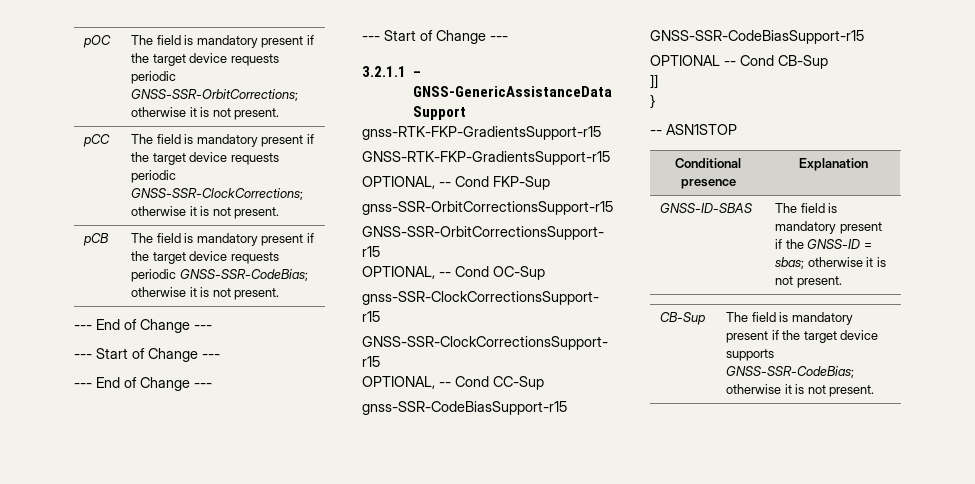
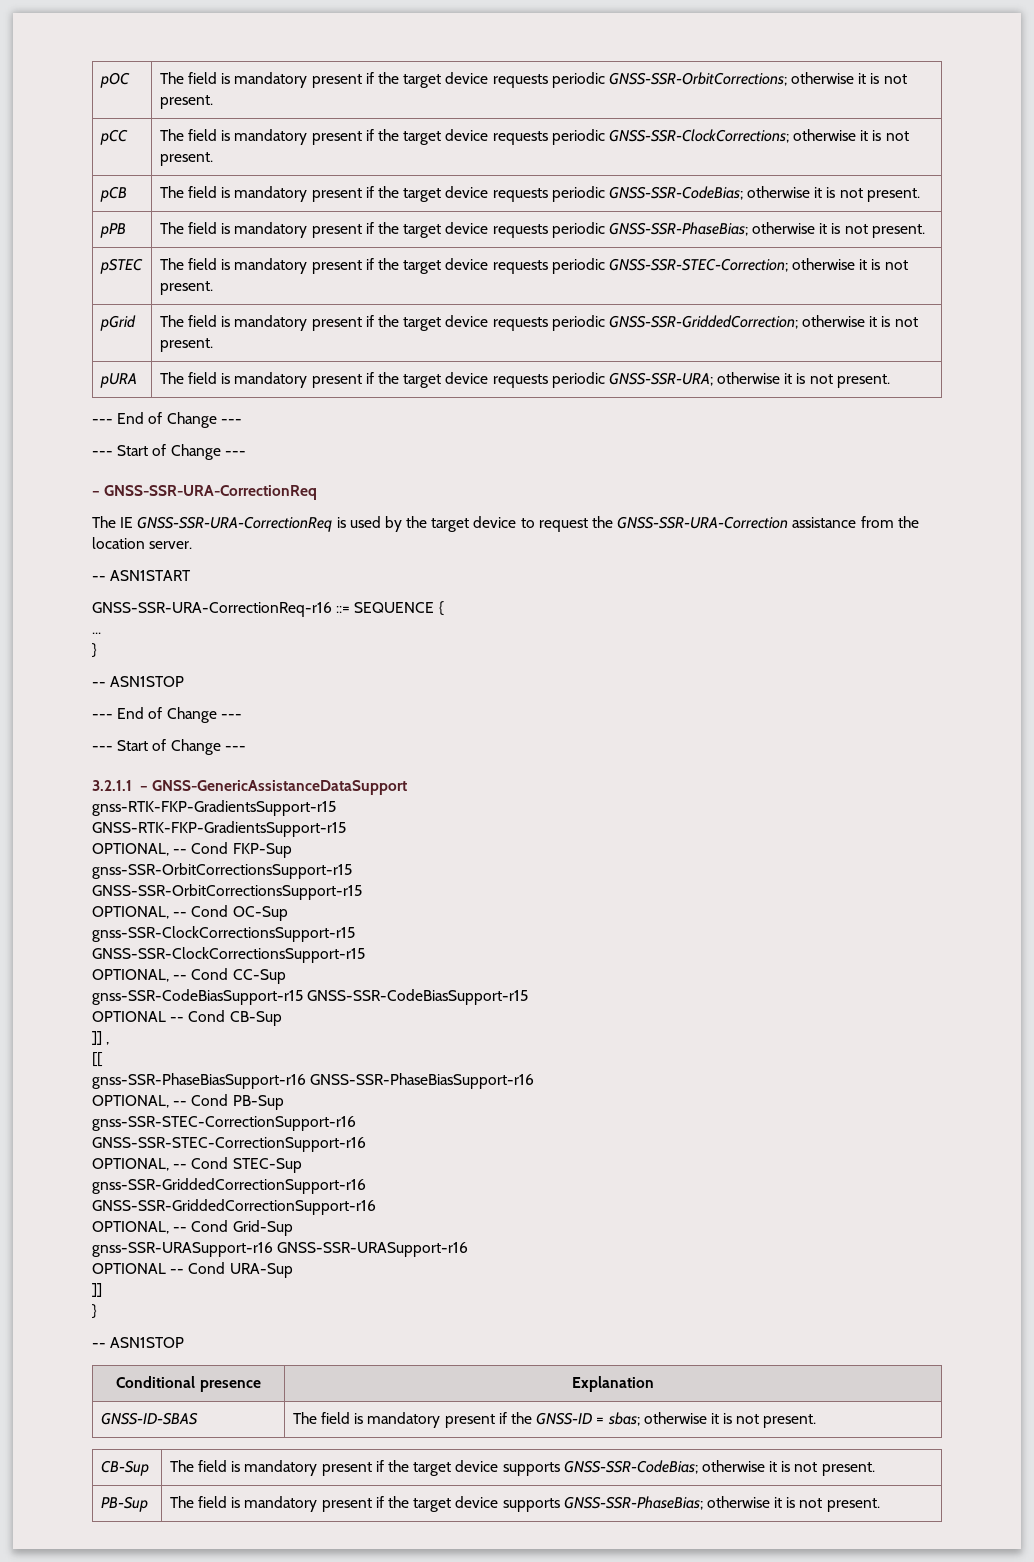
(280, 294) none -> [99,223,126,238] [159,222,925,238] [99,258,143,274] [159,258,908,274] [159,281,213,295] [99,315,136,331] [159,315,918,331] [159,338,213,352] [99,373,137,388] [159,372,890,388] // pPB | The field is mandatory present if the target device requests periodic GNSS-SSR-PhaseBias; otherwise it is not present. // pSTEC | The field is mandatory present if the target device requests periodic GNSS-SSR-STEC-Correction; otherwise it is not present. // pGrid | The field is mandatory present if the target device requests periodic GNSS-SSR-GriddedCorrection; otherwise it is not present. // pURA | The field is mandatory present if the target device requests periodic GNSS-SSR-URA; otherwise it is not present.
(220, 356) none -> [92,485,318,500] [92,516,919,532] [92,537,193,549] [92,570,192,581] [92,601,444,617] [92,632,101,634] [92,643,97,658] [92,676,185,687] // – GNSS-SSR-URA-CorrectionReq // The IE GNSS-SSR-URA-CorrectionReq is used by the target device to request the GNSS-SSR-URA-Correction assistance from the location server. // -- ASN1START // GNSS-SSR-URA-CorrectionReq-r16 ::= SEQUENCE { // ... // } // -- ASN1STOP
(828, 62) none -> [92,1031,110,1045] [92,1052,103,1067] [92,1073,535,1089] [92,1094,284,1110] [92,1116,356,1131] [92,1137,366,1152] [92,1157,302,1173] [92,1178,366,1194] [92,1199,376,1215] [92,1220,293,1236] [92,1242,469,1257] [92,1262,293,1278] // ]] , // [[ // gnss-SSR-PhaseBiasSupport-r16 GNSS-SSR-PhaseBiasSupport-r16 // OPTIONAL, -- Cond PB-Sup // gnss-SSR-STEC-CorrectionSupport-r16 // GNSS-SSR-STEC-CorrectionSupport-r16 // OPTIONAL, -- Cond STEC-Sup // gnss-SSR-GriddedCorrectionSupport-r16 // GNSS-SSR-GriddedCorrectionSupport-r16 // OPTIONAL, -- Cond Grid-Sup // gnss-SSR-URASupport-r16 GNSS-SSR-URASupport-r16 // OPTIONAL -- Cond URA-Sup
(875, 391) none -> [100,1496,148,1512] [169,1496,880,1512] // PB-Sup | The field is mandatory present if the target device supports GNSS-SSR-PhaseBias; otherwise it is not present.

